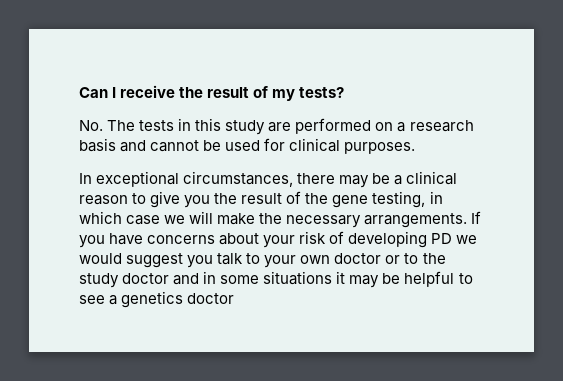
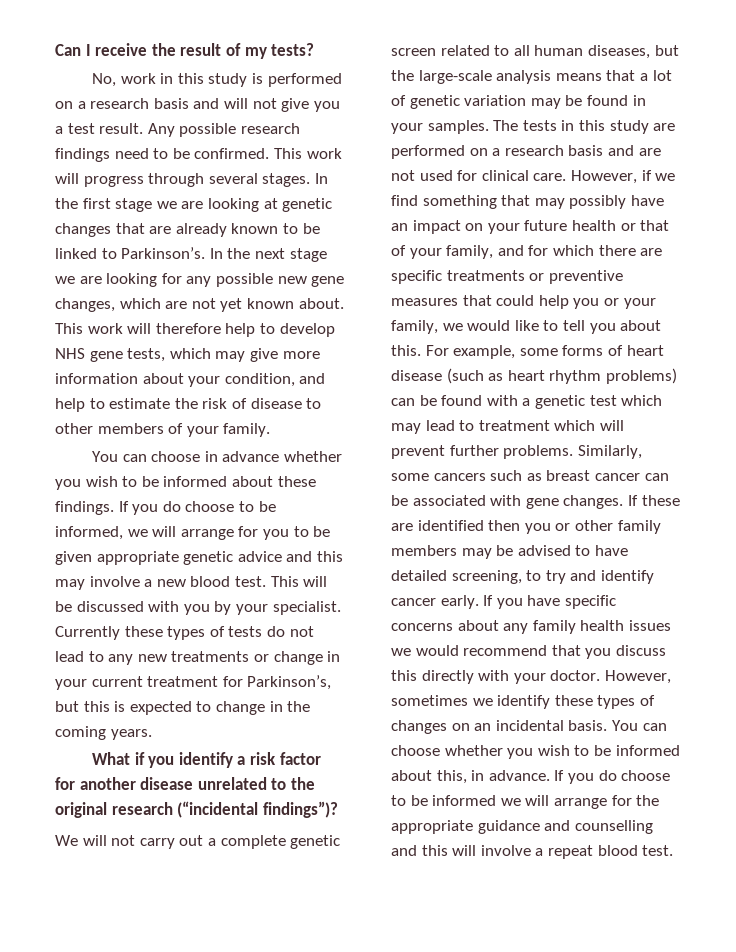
[79,120,103,131] No. -> [92,73,342,87] [55,98,340,112] [55,123,300,137] [55,148,342,162] [55,173,328,187] [55,198,333,212] [55,223,320,237] [55,247,327,262] [55,273,345,287] [55,298,344,312] [55,323,335,337] [55,348,320,362] [55,373,326,387] [55,398,322,412] [55,423,271,437] [92,451,343,462] [55,476,316,490] [55,501,276,515] [55,526,331,540] [55,551,343,565] [55,576,328,590] [55,601,341,615] [55,626,314,640] [55,651,341,665] [55,675,332,690] [55,701,311,715] [55,726,152,740] [92,752,321,768] [55,777,315,790] [55,801,338,818] [55,835,341,849] [391,45,679,59] [391,70,672,84] [391,95,646,109] [391,120,489,134] No, work in this study is performed on a research basis and will not give you a test result. Any possible research findings need to be confirmed. This work will progress through several stages. In the first stage we are looking at genetic changes that are already known to be linked to Parkinson’s. In the next stage we are looking for any possible new gene changes, which are not yet known about. This work will therefore help to develop NHS gene tests, which may give more information about your condition, and help to estimate the risk of disease to other members of your family. // You can choose in advance whether you wish to be informed about these findings. If you do choose to be informed, we will arrange for you to be given appropriate genetic advice and this may involve a new blood test. This will be discussed with you by your specialist. Currently these types of tests do not lead to any new treatments or change in your current treatment for Parkinson’s, but this is expected to change in the coming years. // What if you identify a risk factor for another disease unrelated to the original research (“incidental findings”)? // We will not carry out a complete genetic screen related to all human diseases, but the large-scale analysis means that a lot of genetic variation may be found in your samples.
[150,140,222,152] cannot be -> [638,148,661,156] [391,170,415,181] are not
[344,142,416,154] [79,171,458,188] [79,191,443,208] [79,211,468,228] purposes. // In exceptional circumstances, there may be a clinical reason to give you the result of the gene testing, in which case we will make the necessary arrangements. -> [533,170,676,184] [391,195,664,209] [391,220,670,234] [391,245,663,259] [391,270,623,284] [391,295,656,309] [391,320,662,334] [391,345,664,359] [391,368,677,384] [391,395,663,409] [391,420,624,434] [391,445,642,459] [391,470,669,481] [391,495,680,509] [391,520,661,534] [391,545,628,559] [391,570,654,584] [391,595,479,609] care. However, if we find something that may possibly have an impact on your future health or that of your family, and for which there are specific treatments or preventive measures that could help you or your family, we would like to tell you about this. For example, some forms of heart disease (such as heart rhythm problems) can be found with a genetic test which may lead to treatment which will prevent further problems. Similarly, some cancers such as breast cancer can be associated with gene changes. If these are identified then you or other family members may be advised to have detailed screening, to try and identify cancer early.
(144, 239) none -> [564,595,616,609] specific
[263,231,478,248] [79,253,446,268] [79,271,473,288] [79,291,235,308] your risk of developing PD we would suggest you talk to your own doctor or to the study doctor and in some situations it may be helpful to see a genetics doctor -> [503,620,671,634] [391,645,666,659] [391,670,671,684] [391,695,655,709] [391,720,667,734] [391,745,680,759] [391,770,671,784] [391,795,660,809] [391,820,653,834] [391,845,674,859] any family health issues we would recommend that you discuss this directly with your doctor. However, sometimes we identify these types of changes on an incidental basis. You can choose whether you wish to be informed about this, in advance. If you do choose to be informed we will arrange for the appropriate guidance and counselling and this will involve a repeat blood test.

